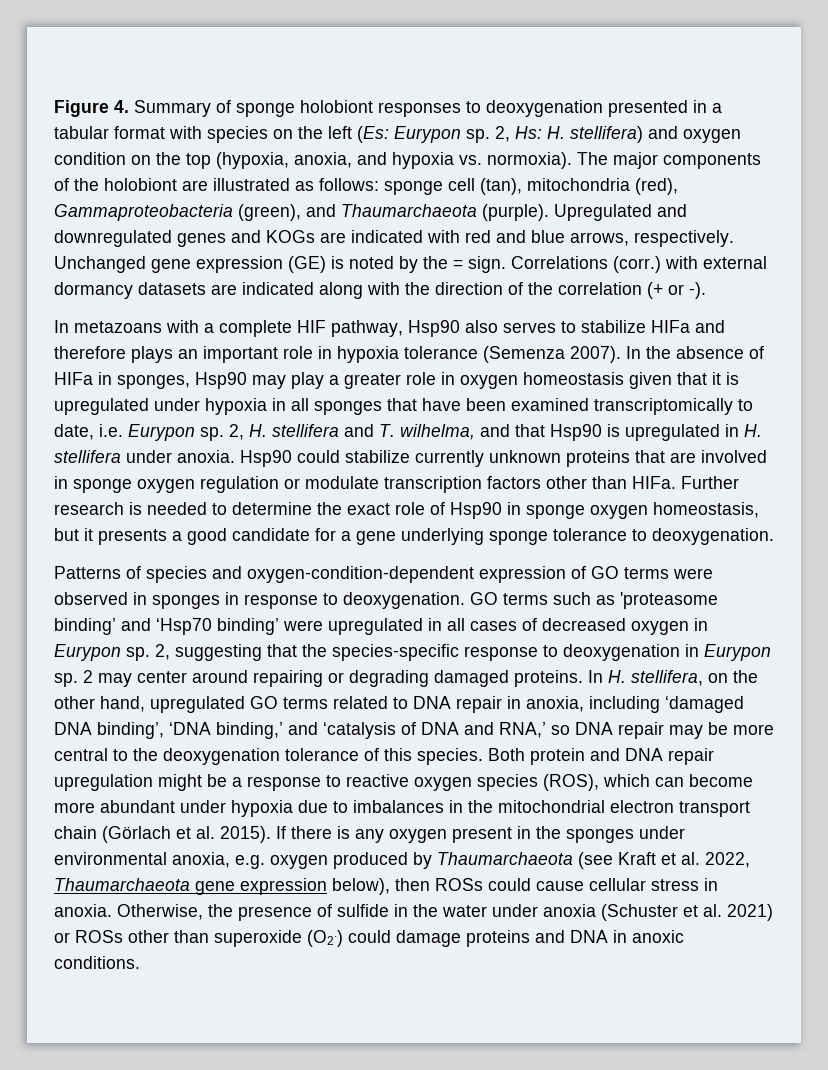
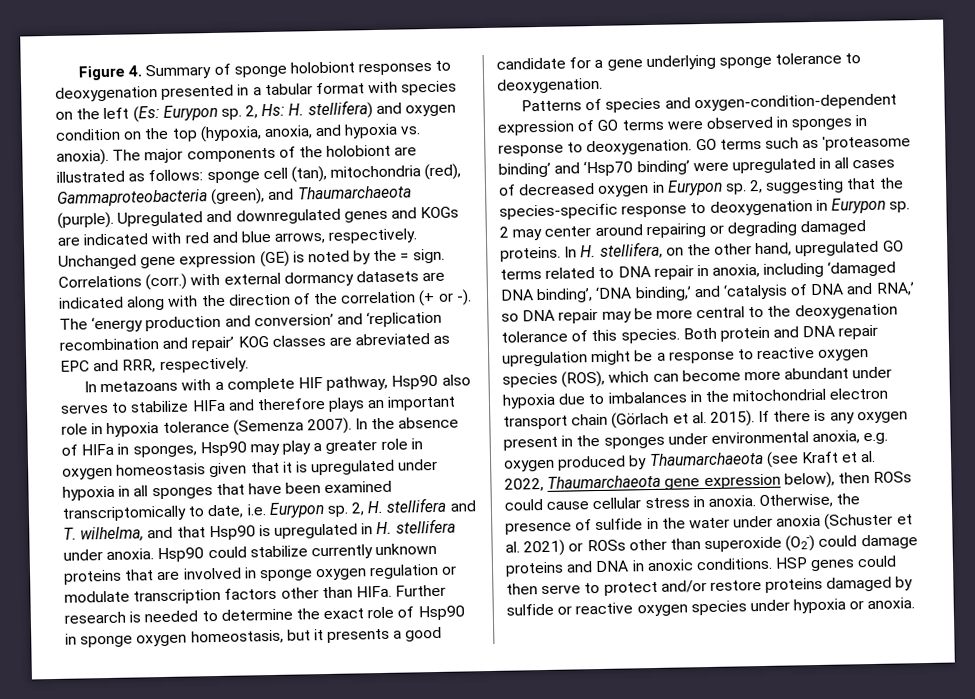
[487,152,572,169] normoxia). -> [56,148,109,166] anoxia).
(706, 290) none -> [59,310,443,333] [59,333,451,352] [60,357,249,374] The ‘energy production and conversion’ and ‘replication recombination and repair’ KOG classes are abreviated as EPC and RRR, respectively.
[307,930,343,947] (O2.) -> [785,535,816,552] (O2-)
(140, 962) none -> [775,555,898,572] [506,576,914,596] [506,597,916,617] HSP genes could then serve to protect and/or restore proteins damaged by sulfide or reactive oxygen species under hypoxia or anoxia.

